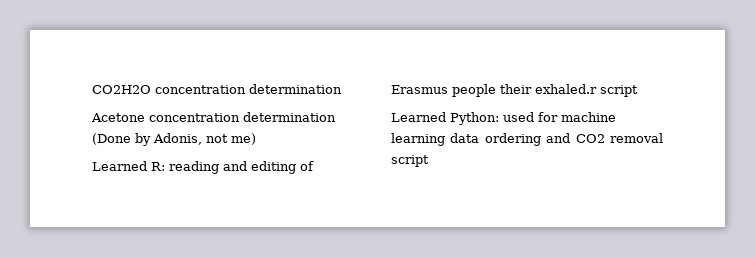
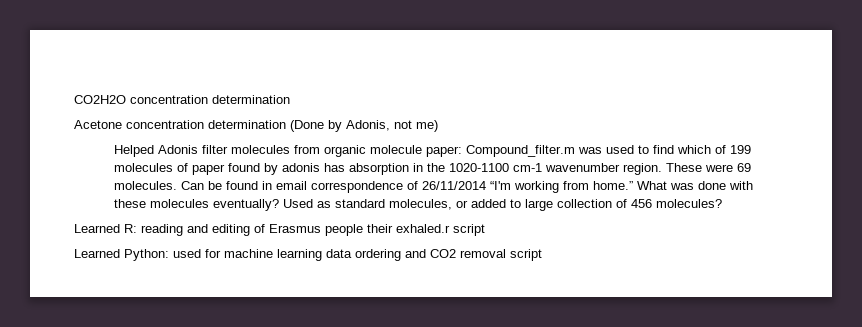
(256, 139) none -> [114,145,752,157] [114,163,752,175] [114,181,754,193] [114,199,723,211] // Helped Adonis filter molecules from organic molecule paper: Compound_filter.m was used to find which of 199 molecules of paper found by adonis has absorption in the 1020-1100 cm-1 wavenumber region. These were 69 molecules. Can be found in email correspondence of 26/11/2014 “I'm working from home.” What was done with these molecules eventually? Used as standard molecules, or added to large collection of 456 molecules?

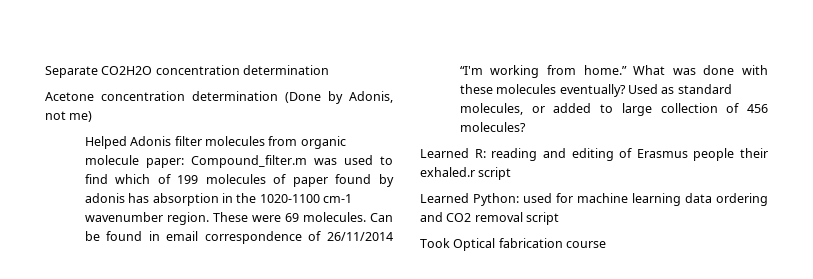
(74, 99) none -> [45,66,98,78] Separate
(542, 255) none -> [420,238,607,251] // Took Optical fabrication course

